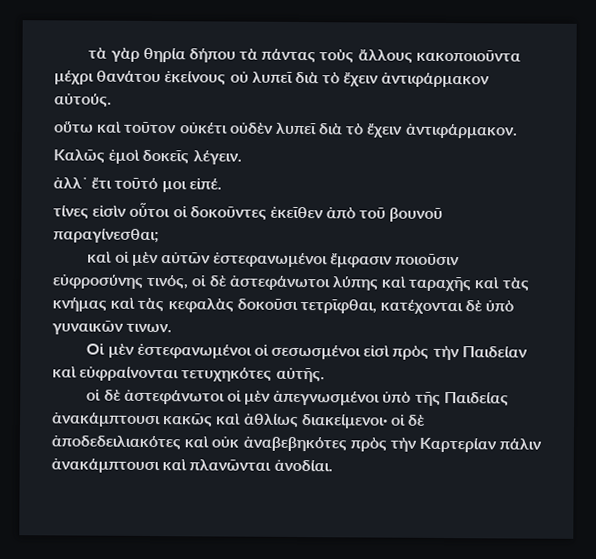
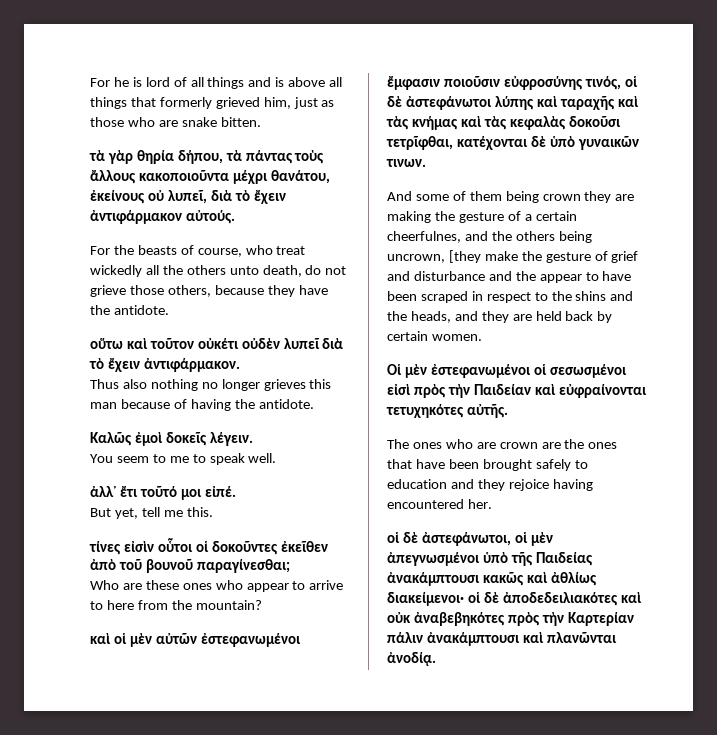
(88, 53) none -> [90,77,343,89] [90,97,335,109] [90,117,261,127] For he is lord of all things and is above all things that formerly grieved him, just as those who are snake bitten. //
[188,48,236,63] δήπου -> [177,150,223,164] δήπου,
[96,70,162,83] θανάτου -> [270,170,330,184] θανάτου,
[251,71,293,83] λυπεῖ -> [167,190,207,204] λυπεῖ,
(112, 100) none -> [90,245,306,257] [90,265,347,277] [90,285,328,297] [90,305,169,315] // For the beasts of course, who treat wickedly all the others unto death, do not grieve those others, because they have the antidote.
[53,149,242,165] Καλῶς ἐμοὶ δοκεῖς λέγειν. -> [90,379,332,391] [90,399,314,411] [90,432,253,446] [90,453,277,465] Thus also nothing no longer grieves this man because of having the antidote. // Καλῶς ἐμοὶ δοκεῖς λέγειν. // You seem to me to speak well.
(222, 184) none -> [90,507,213,519] // But yet, tell me this.
(159, 236) none -> [90,580,344,592] [90,600,262,610] // Who are these ones who appear to arrive to here from the mountain?
(173, 328) none -> [387,191,635,203] [387,211,577,223] [387,231,592,243] [387,250,639,263] [387,271,632,283] [387,291,634,303] [387,311,613,323] [387,331,482,341] // And some of them being crown they are making the gesture of a certain cheerfulnes, and the others being uncrown, [they make the gesture of grief and disturbance and the appear to have been scraped in respect to the shins and the heads, and they are held back by certain women.
[86,389,225,405] // οἱ δὲ ἀστεφάνωτοι -> [387,439,618,449] [387,459,588,471] [387,479,593,491] [387,499,492,509] [387,532,511,546] // The ones who are crown are the ones that have been brought safely to education and they rejoice having encountered her. // οἱ δὲ ἀστεφάνωτοι,
[273,459,333,472] ἀνοδίαι. -> [387,652,436,666] ἀνοδίᾳ.

